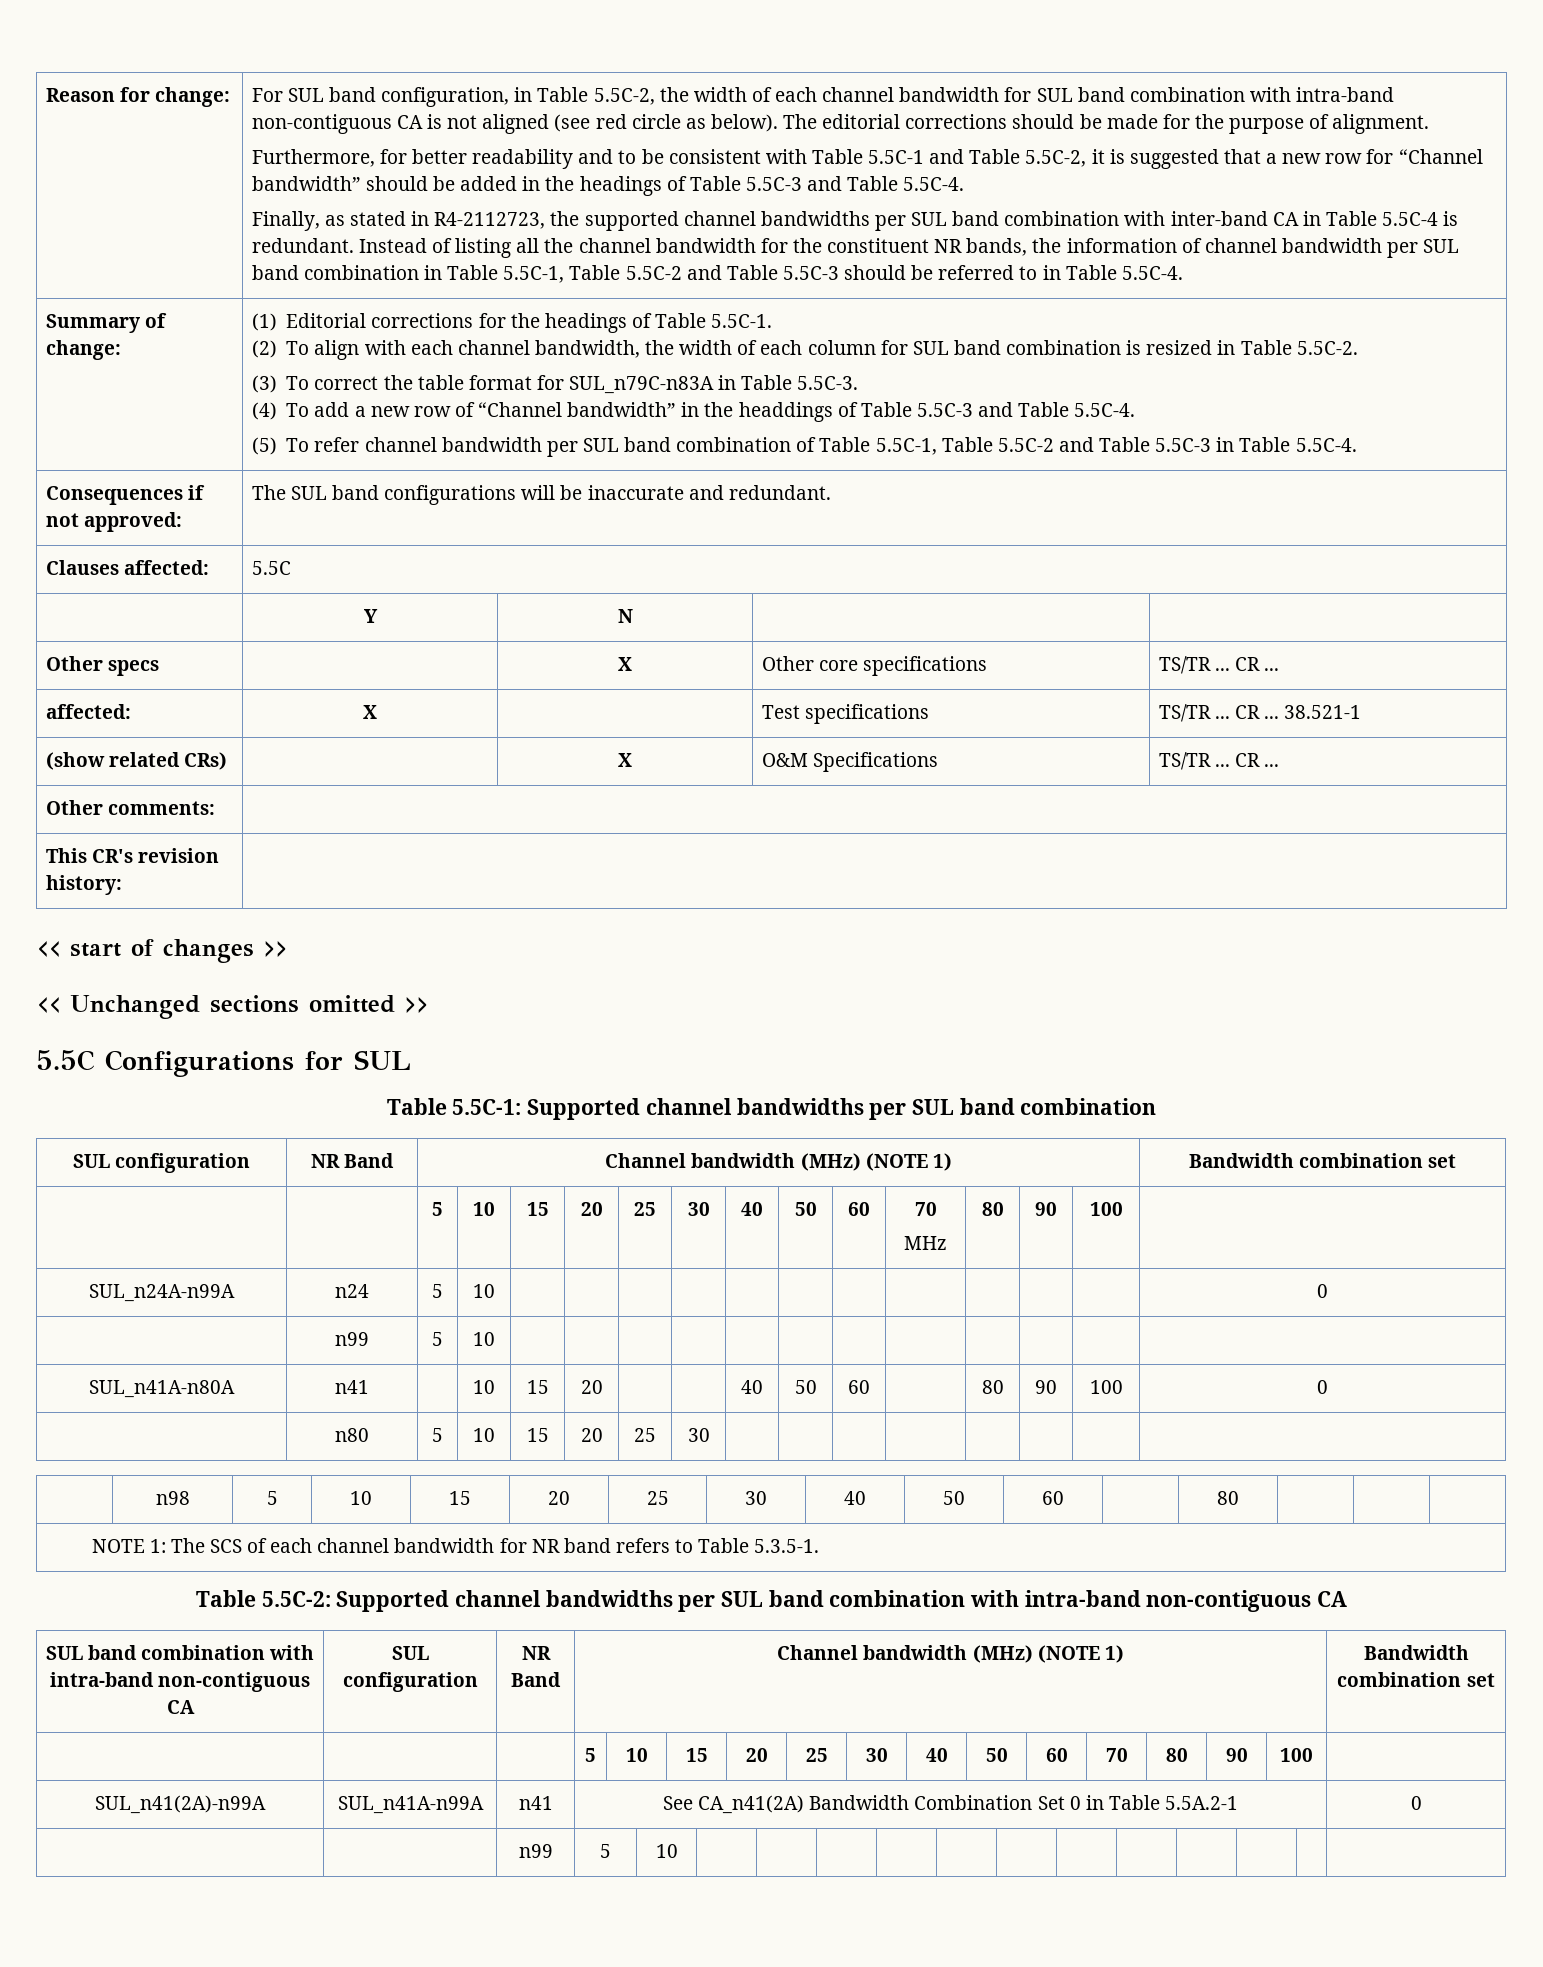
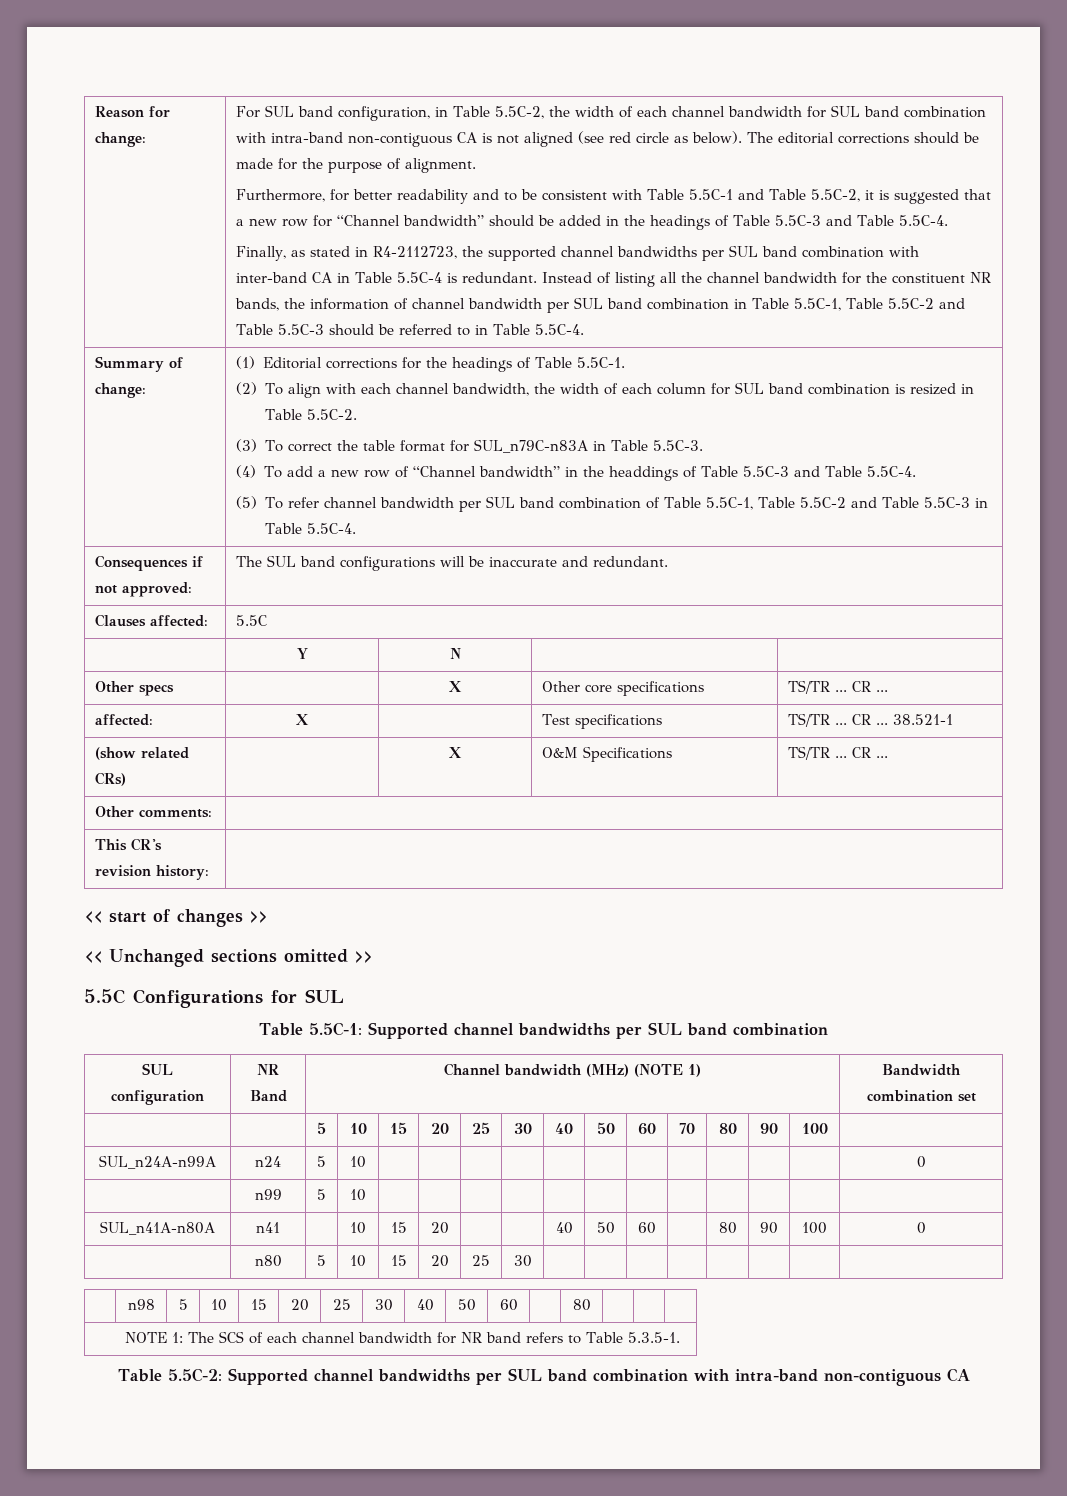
[904,1236,947,1250] // MHz -> (695, 1128) none
[45,1645,315,1660] [49,1672,311,1692] [166,1700,195,1714] [391,1646,429,1660] [342,1672,478,1692] [521,1646,551,1660] [511,1672,561,1687] [777,1645,1124,1663] [1363,1645,1469,1660] [1337,1672,1495,1687] [585,1748,596,1762] [625,1748,648,1762] [685,1748,708,1762] [745,1748,768,1762] [805,1748,828,1762] [865,1748,888,1762] [925,1748,948,1762] [985,1748,1008,1762] [1045,1748,1068,1762] [1105,1748,1128,1762] [1165,1748,1188,1762] [1225,1748,1248,1762] [1280,1748,1313,1762] [95,1795,266,1814] [337,1796,484,1814] [518,1796,553,1810] [662,1795,1239,1814] [1410,1796,1422,1810] [518,1844,553,1858] [600,1844,611,1858] [655,1844,678,1858] // SUL band combination with intra-band non-contiguous CA | SUL configuration | NR Band | Channel bandwidth (MHz) (NOTE 1) | Bandwidth combination set // | | | 5 | 10 | 15 | 20 | 25 | 30 | 40 | 50 | 60 | 70 | 80 | 90 | 100 | // SUL_n41(2A)-n99A | SUL_n41A-n99A | n41 | See CA_n41(2A) Bandwidth Combination Set 0 in Table 5.5A.2-1 | 0 // | | n99 | 5 | 10 | | | | | | | | | | | | -> (970, 1375) none

